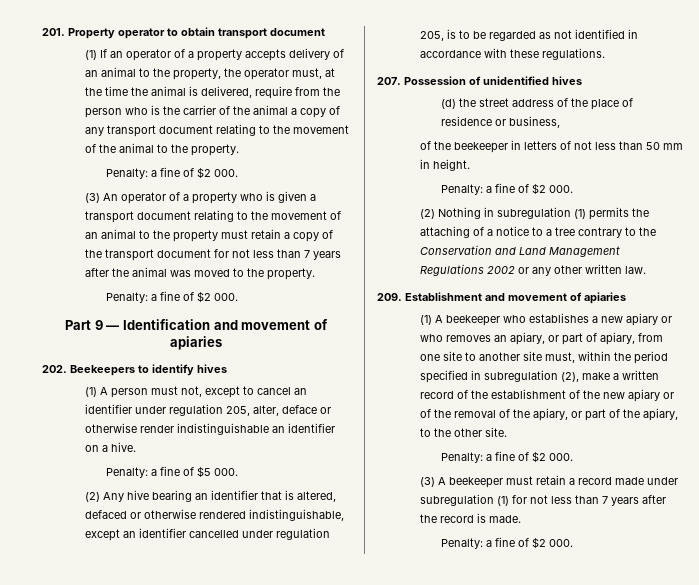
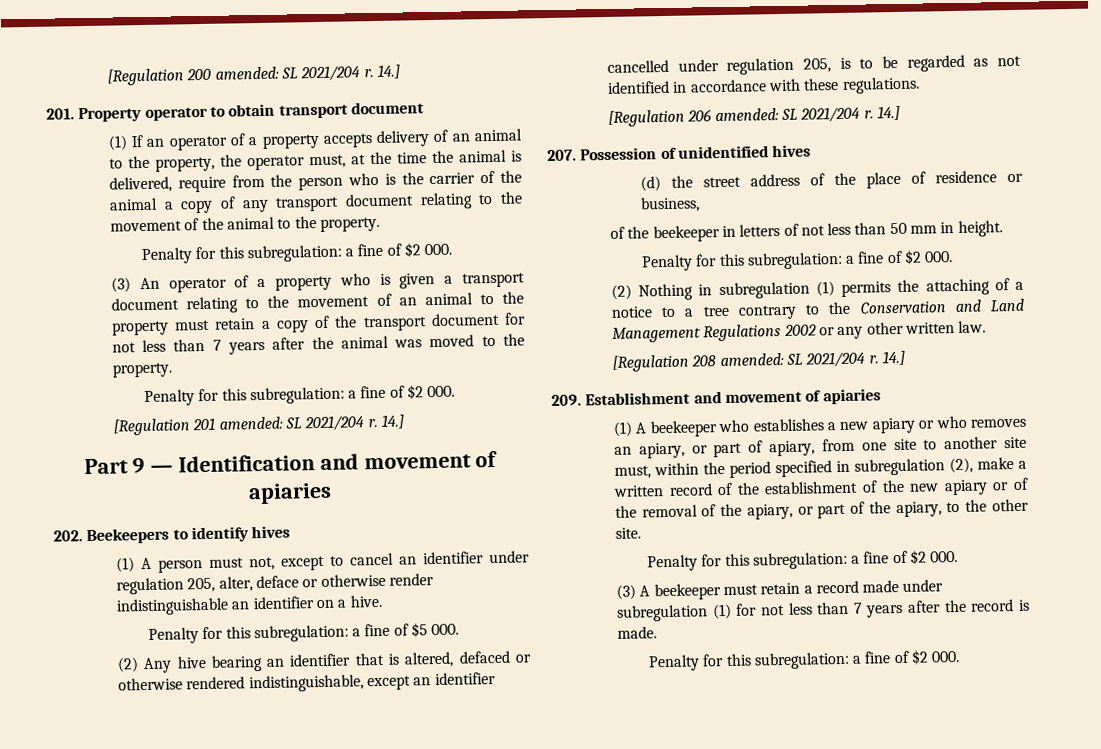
(42, 32) none -> [106,64,400,86] [Regulation 200 amended: SL 2021/204 r. 14.] //
[106,168,149,179] Penalty: -> [140,244,343,265] Penalty for this subregulation:
[106,291,239,303] Penalty: a fine of $2 000. -> [143,384,456,407] [112,414,404,436] Penalty for this subregulation: a fine of $2 000. // [Regulation 201 amended: SL 2021/204 r. 14.]
[106,467,149,478] Penalty: -> [147,624,349,645] Penalty for this subregulation:
(605, 54) none -> [607,105,900,127] // [Regulation 206 amended: SL 2021/204 r. 14.]
[441,184,484,195] Penalty: -> [640,251,843,272] Penalty for this subregulation:
(646, 270) none -> [611,350,905,372] // [Regulation 208 amended: SL 2021/204 r. 14.]
[441,452,484,463] Penalty: -> [646,551,848,572] Penalty for this subregulation:
[441,538,484,549] Penalty: -> [647,651,850,672] Penalty for this subregulation:

